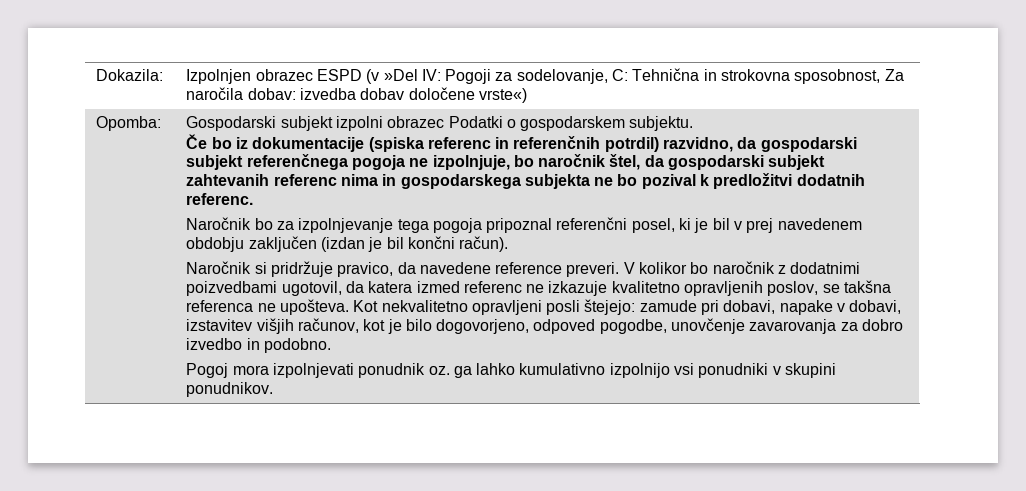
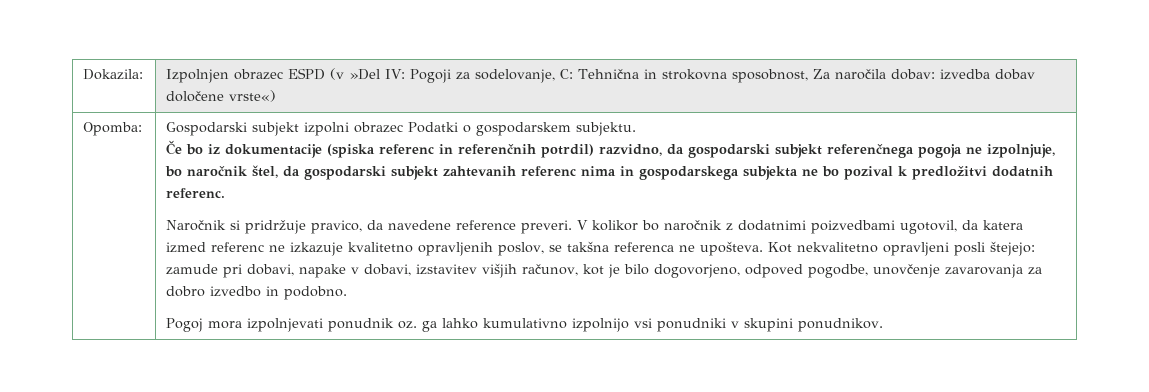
[186,217,862,233] [186,236,509,252] // Naročnik bo za izpolnjevanje tega pogoja pripoznal referenčni posel, ki je bil v prej navedenem obdobju zaključen (izdan je bil končni račun). -> (226, 193) none

